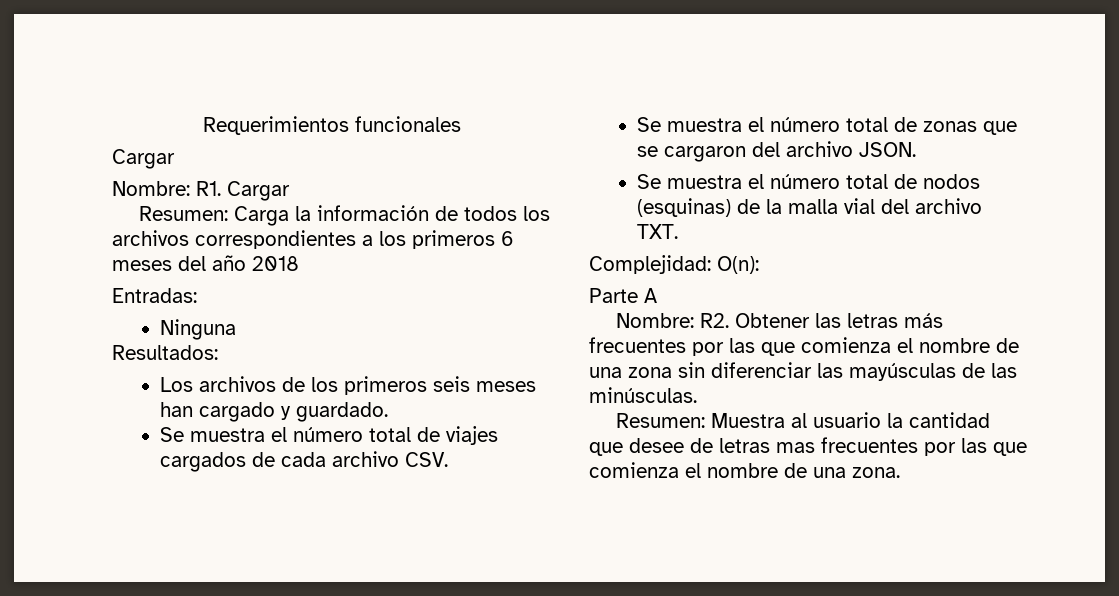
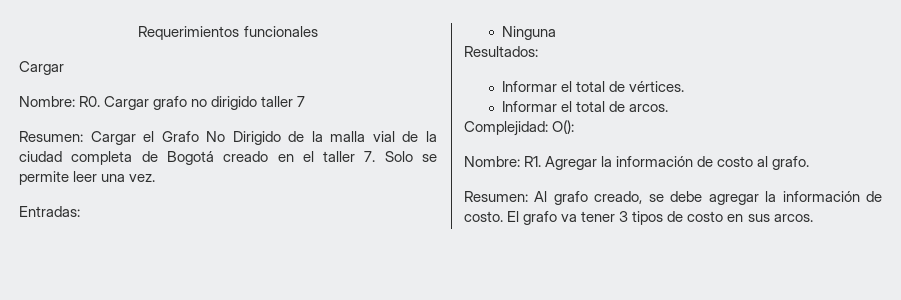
[196,181,290,201] [138,205,550,226] [112,230,514,249] [112,255,299,271] [112,288,197,303] [160,319,237,340] [112,345,218,360] [160,376,537,395] [160,402,389,422] [160,426,499,445] [160,451,449,472] [637,117,1018,135] [637,141,917,162] [637,174,981,189] [637,198,983,217] [637,224,679,239] [589,255,759,274] [589,288,657,303] [615,313,943,328] [589,337,1019,356] [589,362,1017,381] [589,387,697,403] [615,412,990,428] [589,437,1027,456] [589,462,900,478] R1. Cargar // Resumen: Carga la información de todos los archivos correspondientes a los primeros 6 meses del año 2018 // Entradas: // Ninguna // Resultados: // Los archivos de los primeros seis meses han cargado y guardado. // Se muestra el número total de viajes cargados de cada archivo CSV. // Se muestra el número total de zonas que se cargaron del archivo JSON. // Se muestra el número total de nodos (esquinas) de la malla vial del archivo TXT. // Complejidad: O(n): // Parte A // Nombre: R2. Obtener las letras más frecuentes por las que comienza el nombre de una zona sin diferenciar las mayúsculas de las minúsculas. // Resumen: Muestra al usuario la cantidad que desee de letras mas frecuentes por las que comienza el nombre de una zona. -> [79,96,306,110] [19,131,438,145] [19,151,438,165] [19,171,156,185] [19,206,80,217] [502,26,557,40] [464,46,538,57] [502,81,685,92] [502,101,669,112] [464,120,575,136] [464,156,810,170] [464,191,883,205] [464,211,813,225] R0. Cargar grafo no dirigido taller 7 // Resumen: Cargar el Grafo No Dirigido de la malla vial de la ciudad completa de Bogotá creado en el taller 7. Solo se permite leer una vez. // Entradas: // Ninguna // Resultados: // Informar el total de vértices. // Informar el total de arcos. // Complejidad: O(): // Nombre: R1. Agregar la información de costo al grafo. // Resumen: Al grafo creado, se debe agregar la información de costo. El grafo va tener 3 tipos de costo en sus arcos.

